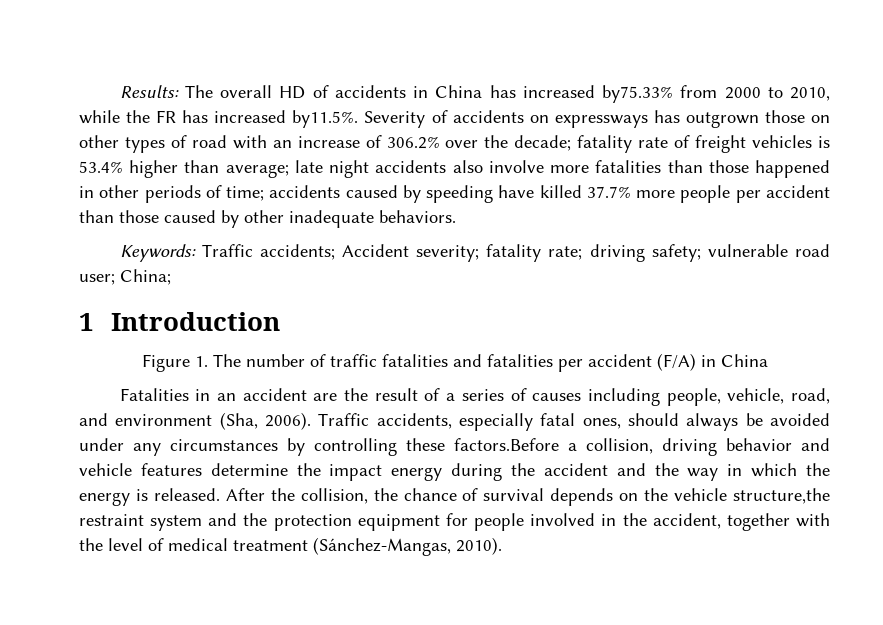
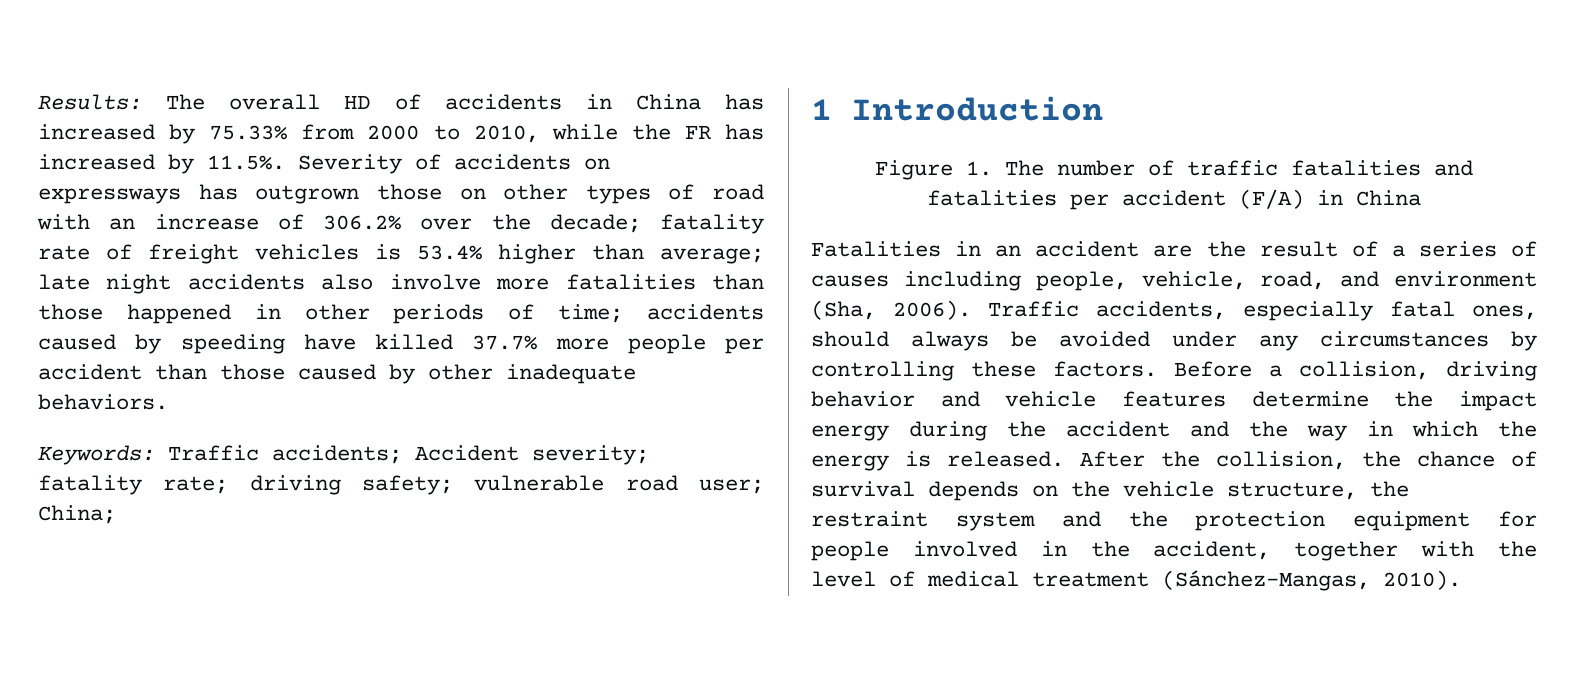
[602,85,674,103] by75.33% -> [169,124,288,144] by 75.33%
[292,110,359,128] by11.5%. -> [168,154,285,174] by 11.5%.
[454,438,559,451] factors.Before -> [1053,361,1252,377] factors. Before
[733,488,831,504] structure,the -> [1227,481,1409,500] structure, the

